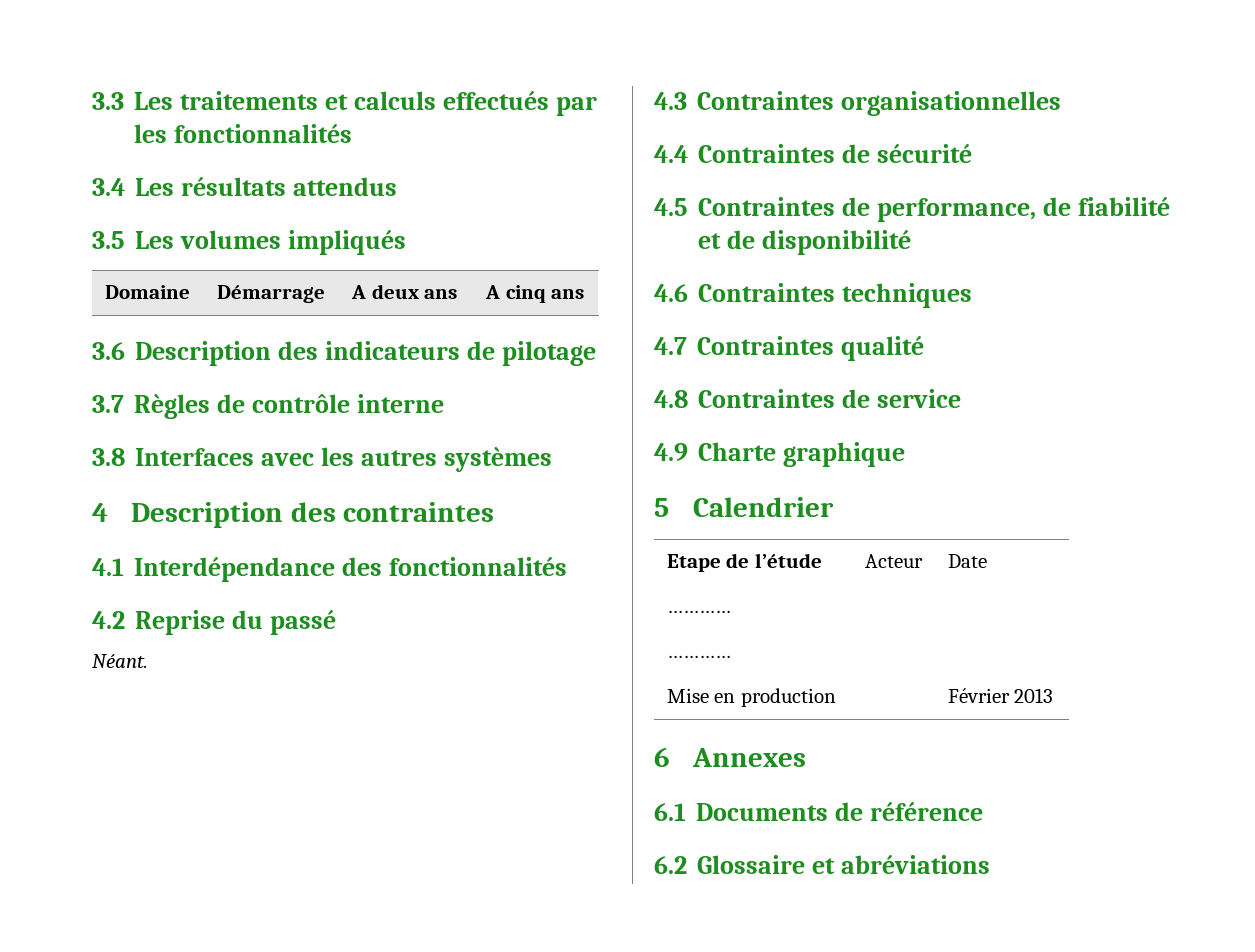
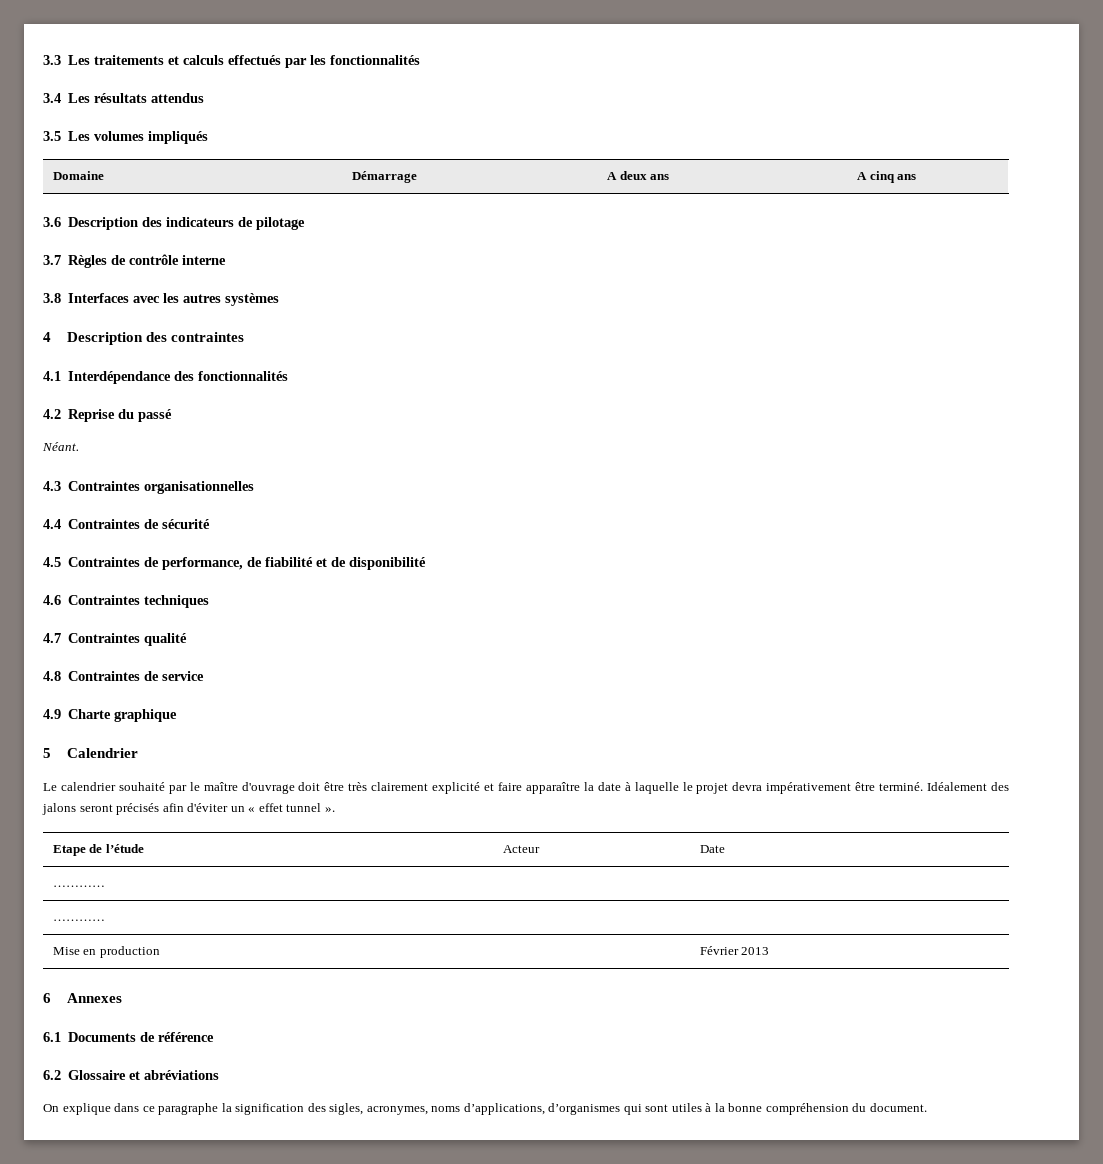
(834, 507) none -> [43,782,1009,794] [42,803,335,815] // Le calendrier souhaité par le maître d'ouvrage doit être très clairement explicité et faire apparaître la date à laquelle le projet devra impérativement être terminé. Idéalement des jalons seront précisés afin d'éviter un « effet tunnel ».
(991, 864) none -> [43,1103,927,1115] // On explique dans ce paragraphe la signification des sigles, acronymes, noms d’applications, d’organismes qui sont utiles à la bonne compréhension du document.

